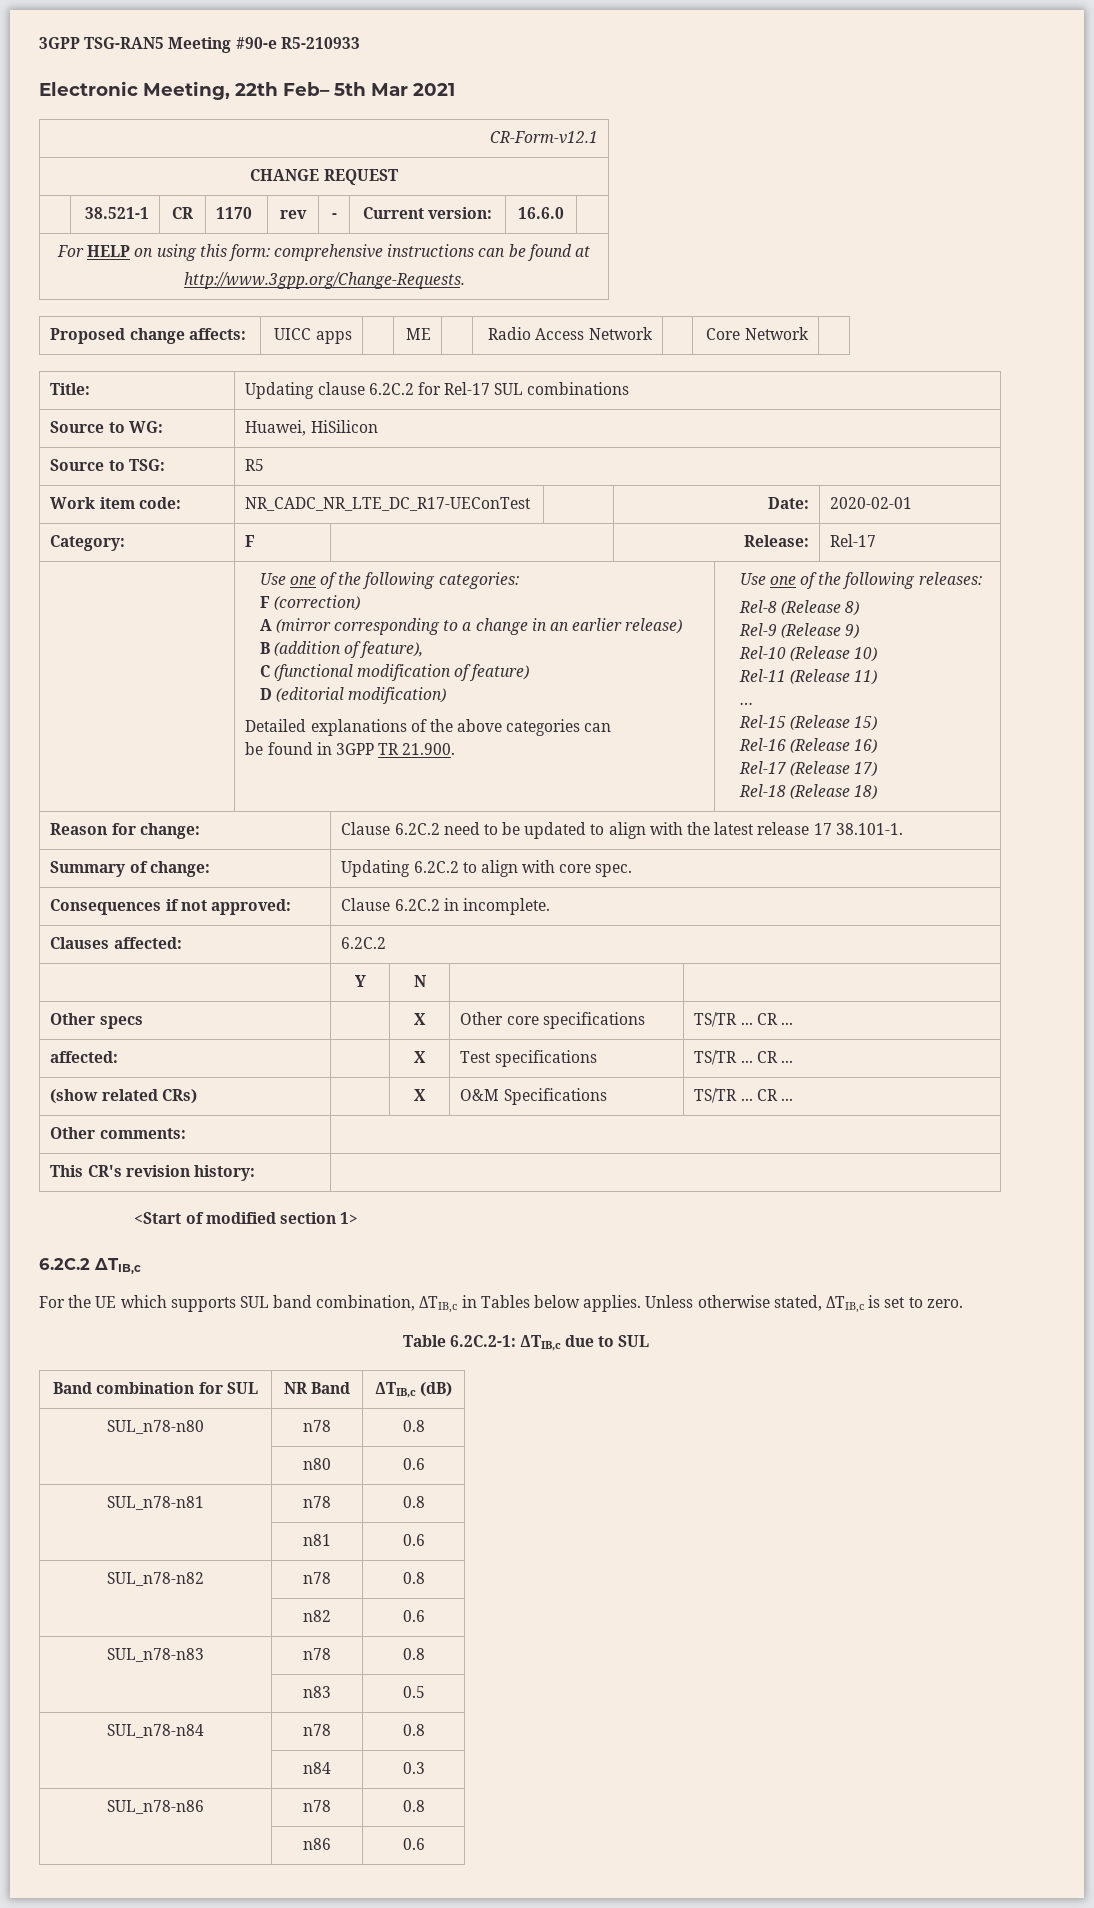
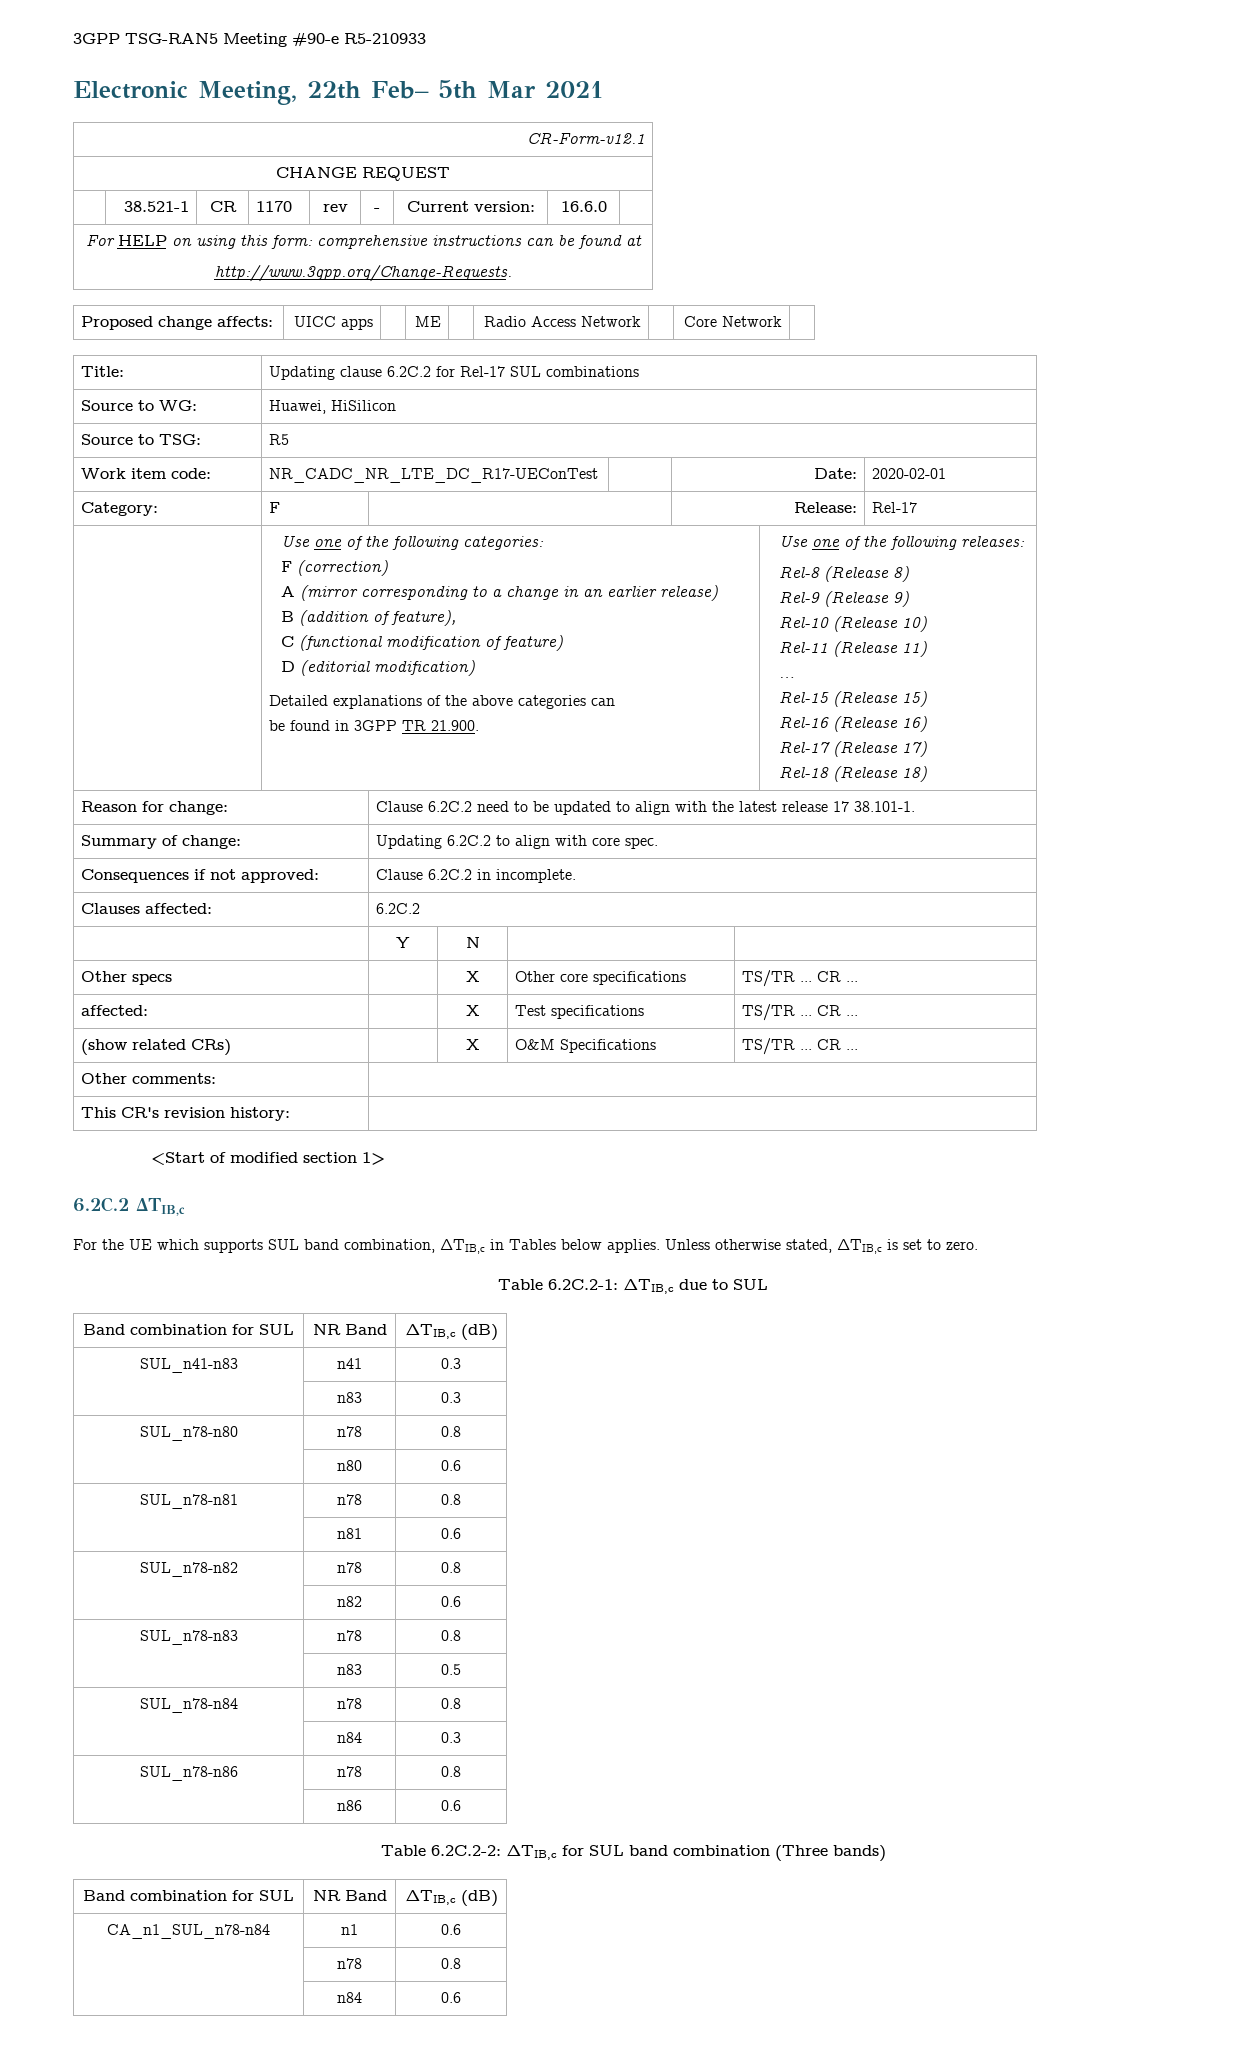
(453, 1389) none -> [139,1358,238,1373] [337,1358,362,1369] [441,1358,462,1369] [337,1392,362,1403] [441,1392,462,1403] // SUL_n41-n83 | n41 | 0.3 // | n83 | 0.3
(425, 1844) none -> [380,1845,886,1862] [83,1890,294,1901] [312,1890,387,1901] [404,1890,498,1907] [107,1924,270,1939] [341,1924,359,1935] [441,1924,462,1935] [337,1958,362,1969] [441,1958,462,1969] [337,1992,362,2003] [441,1992,462,2003] // Table 6.2C.2-2: ΔTIB,c for SUL band combination (Three bands) // Band combination for SUL | NR Band | ΔTIB,c (dB) // CA_n1_SUL_n78-n84 | n1 | 0.6 // | n78 | 0.8 // | n84 | 0.6

